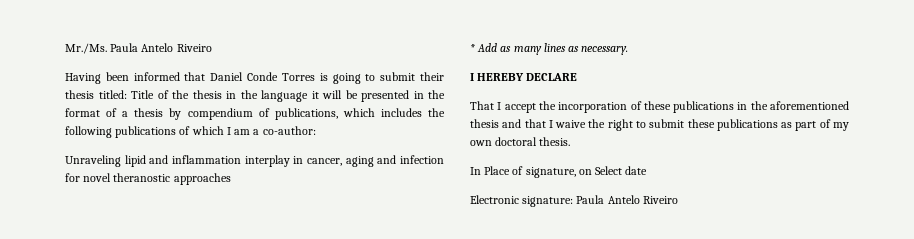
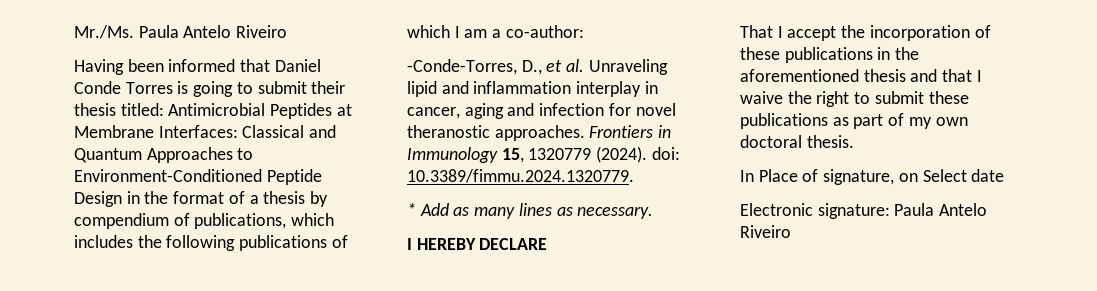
[131,90,409,102] Title of the thesis in the language it will be presented -> [168,103,352,119] [74,125,337,138] [74,147,254,163] [74,169,322,185] [74,191,122,207] Antimicrobial Peptides at Membrane Interfaces: Classical and Quantum Approaches to Environment-Conditioned Peptide Design
(316, 130) none -> [407,59,585,75] -Conde-Torres, D., et al.
[173,173,231,185] approaches -> [494,125,672,141] [407,146,680,163] [407,169,634,183] approaches. Frontiers in Immunology 15, 1320779 (2024). doi: 10.3389/fimmu.2024.1320779.

